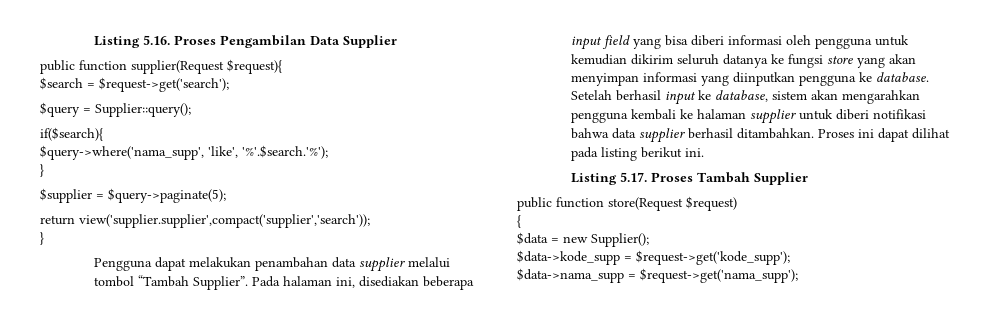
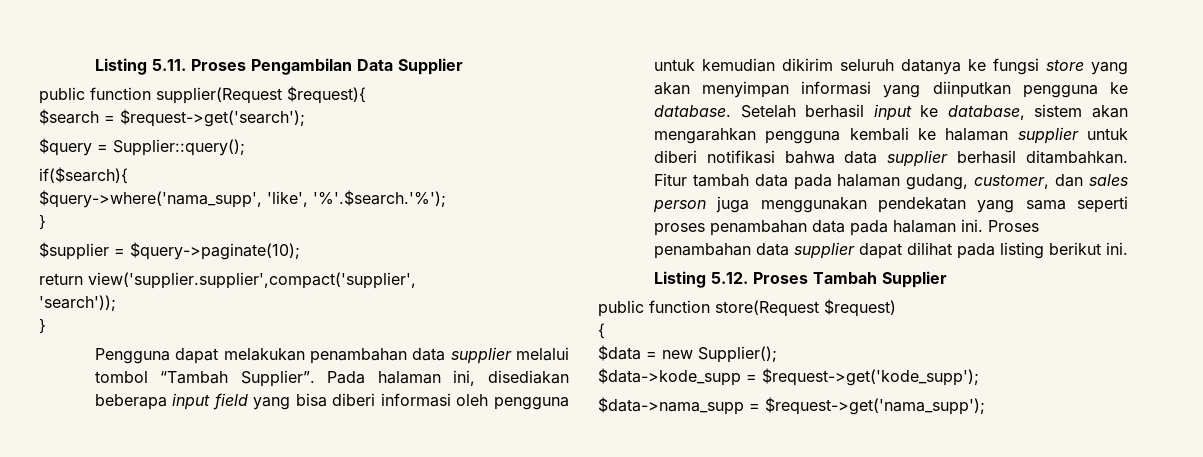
[94,35,171,48] Listing 5.16. -> [94,58,186,75] Listing 5.11.
[108,188,226,203] $query->paginate(5); -> [130,242,300,260] $query->paginate(10);
[79,214,370,228] view('supplier.supplier',compact('supplier','search')); -> [88,272,416,289] [39,295,116,311] view('supplier.supplier',compact('supplier', // 'search'));
[818,129,875,138] Proses ini -> [653,173,1128,190] [652,196,1128,213] [653,219,1039,236] [653,242,855,259] Fitur tambah data pada halaman gudang, customer, dan sales person juga menggunakan pendekatan yang sama seperti proses penambahan data pada halaman ini. Proses penambahan data supplier
[620,172,648,182] 5.17. -> [710,272,748,284] 5.12.

